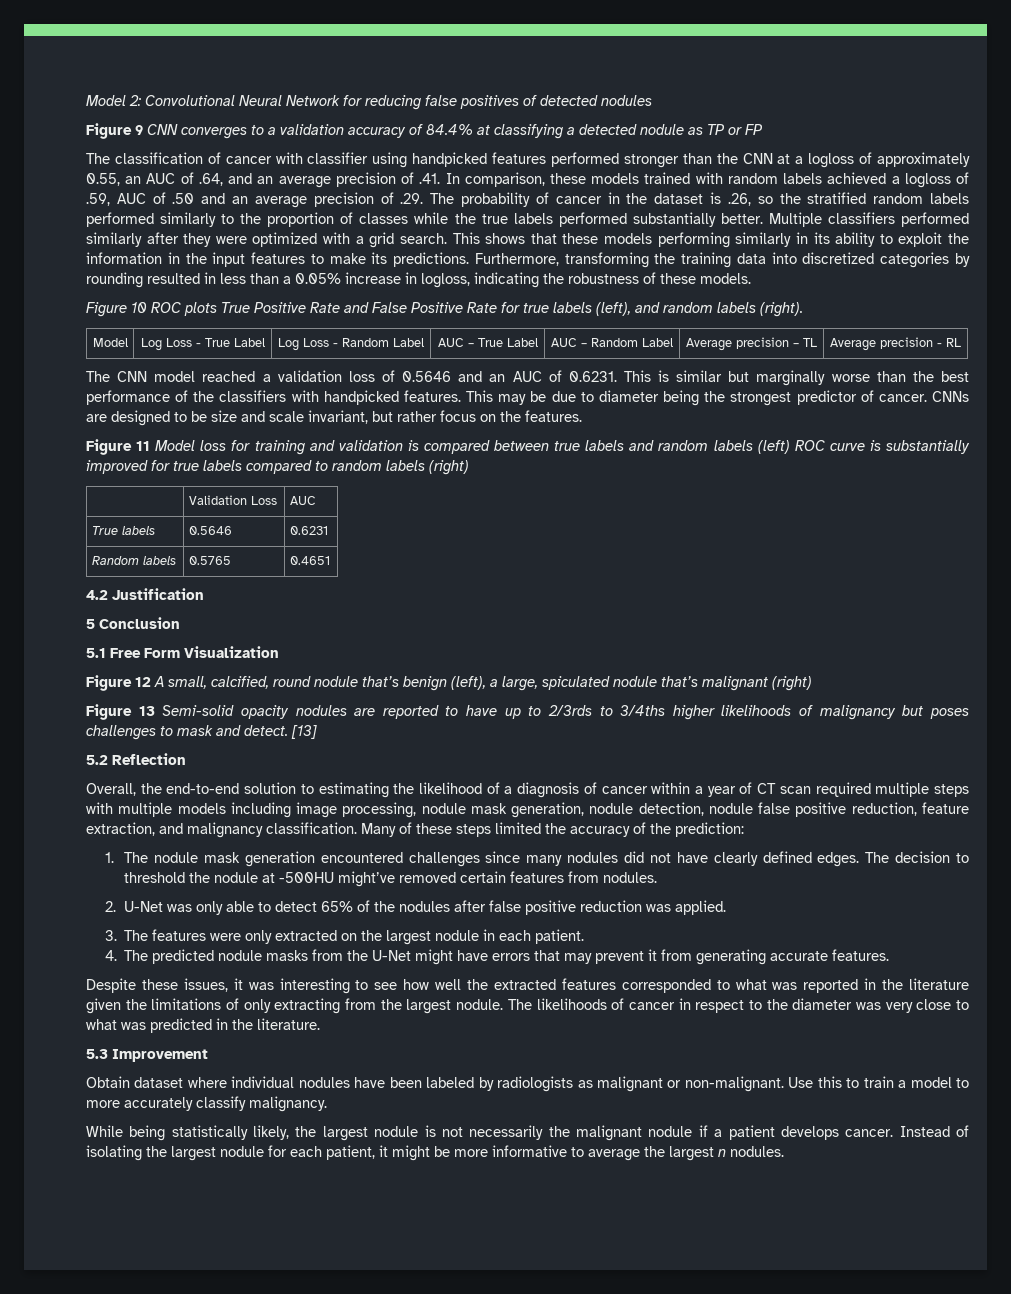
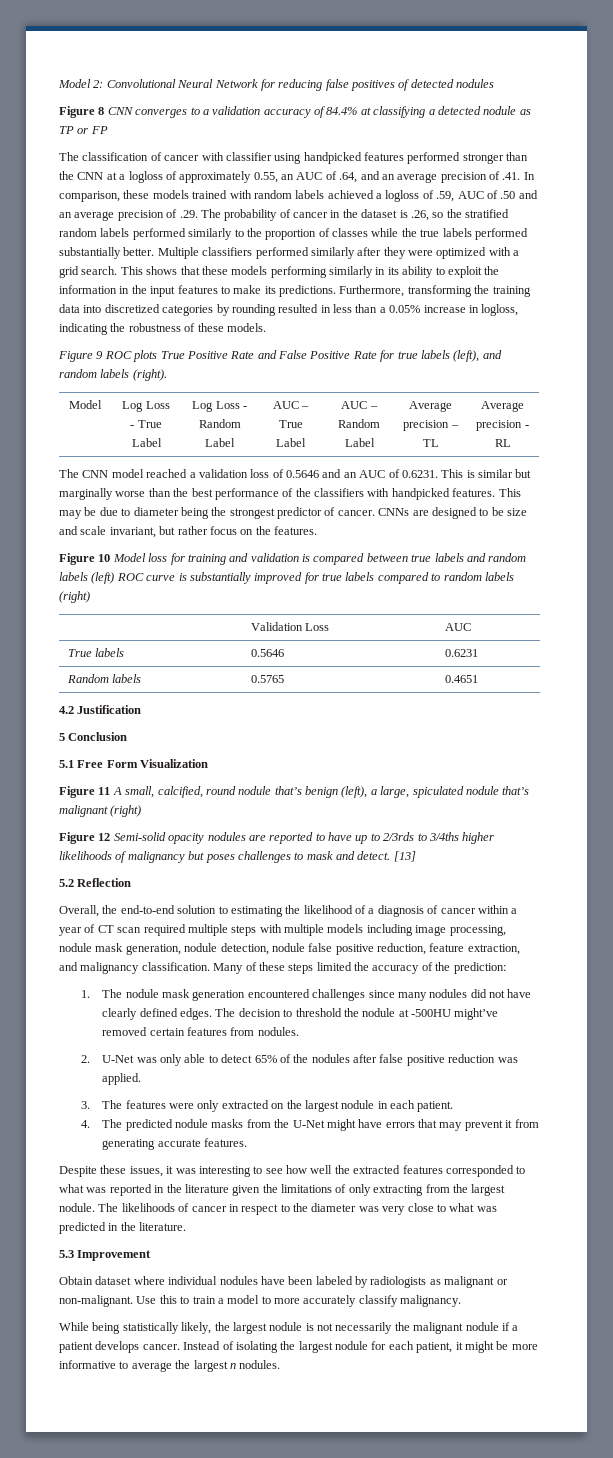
[135,125,143,135] 9 -> [98,107,105,115] 8
[131,302,147,313] 10 -> [96,351,104,359] 9
[136,441,151,451] 11 -> [98,554,111,562] 10
[135,677,151,687] 12 -> [98,787,111,795] 11
[138,706,155,716] 13 -> [98,833,111,841] 12

